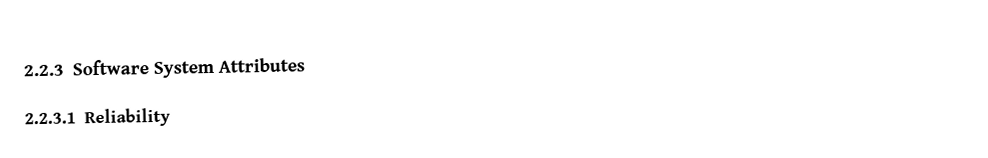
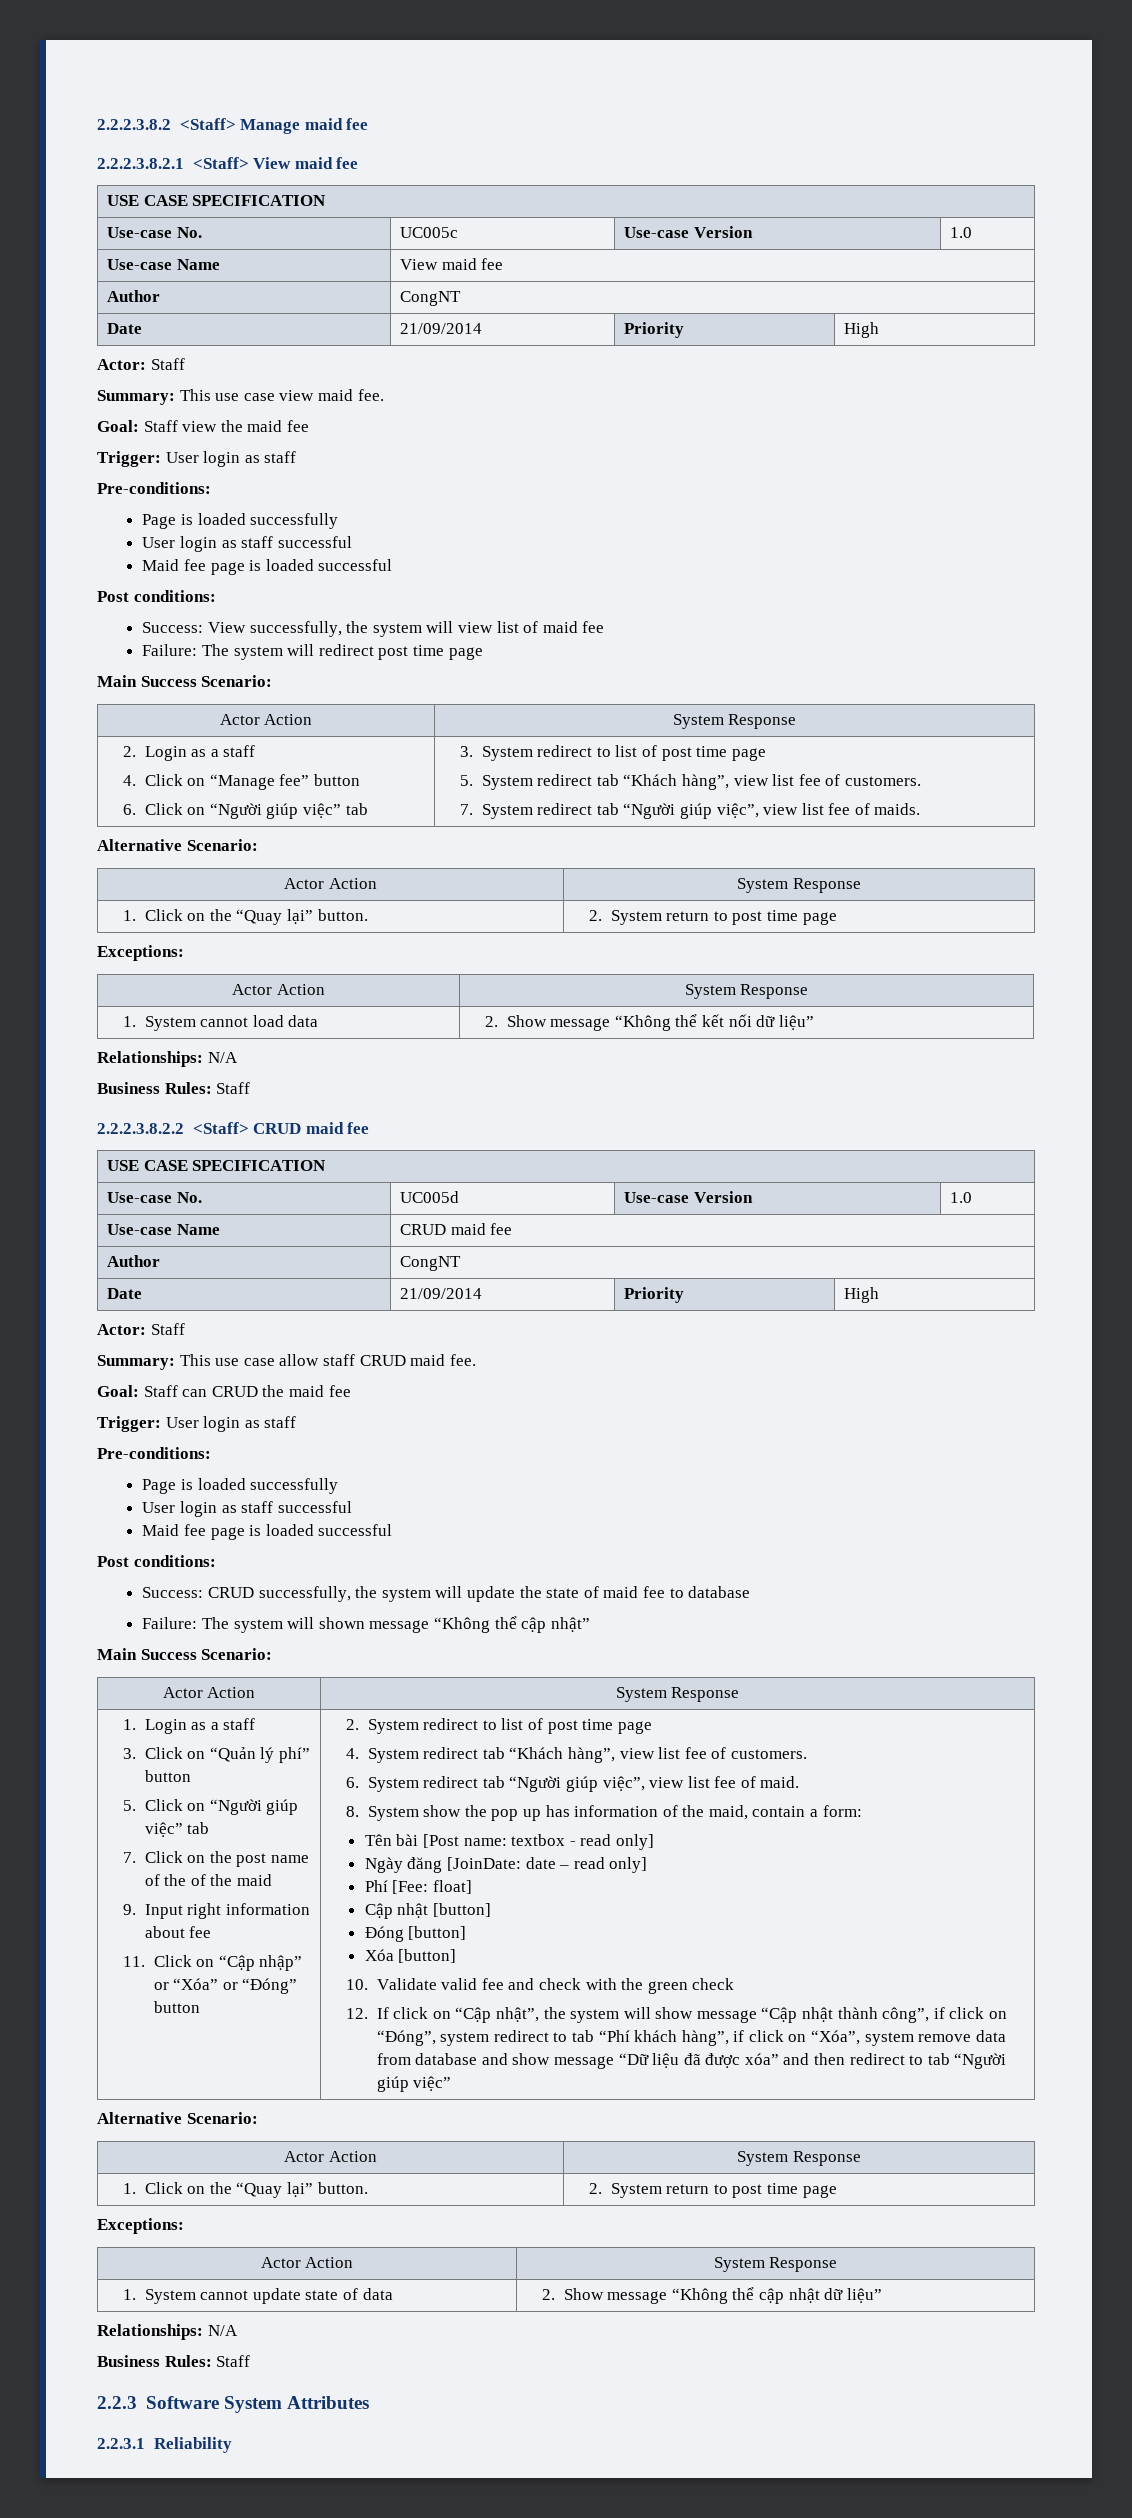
(23, 70) none -> [97,118,369,134] [97,157,359,169] [106,195,327,206] [106,227,202,238] [399,227,458,238] [623,226,753,238] [949,227,972,238] [106,259,220,270] [399,258,504,270] [106,290,160,302] [399,291,461,306] [106,323,142,334] [399,323,482,334] [623,322,684,338] [843,322,879,338] [97,358,185,370] [97,389,384,405] [97,420,309,432] [97,451,297,467] [97,482,211,494] [142,513,339,529] [142,536,352,552] [142,559,393,575] [97,590,216,602] [142,621,605,637] [142,644,483,660] [97,675,273,687] [219,714,313,725] [672,714,797,729] [123,745,256,761] [123,774,360,790] [123,803,368,819] [460,745,766,761] [460,774,921,790] [460,803,921,819] [97,839,258,851] [284,878,377,889] [737,878,861,893] [123,909,368,925] [589,910,837,925] [97,945,184,961] [232,984,325,995] [684,984,809,999] [123,1015,319,1031] [485,1014,814,1031] [97,1051,238,1067] [97,1082,251,1094] [97,1122,370,1134] [106,1160,327,1171] [106,1192,202,1203] [399,1191,459,1203] [623,1191,753,1203] [949,1192,972,1203] [106,1224,220,1235] [399,1223,513,1235] [106,1255,160,1267] [399,1256,461,1271] [106,1288,142,1299] [399,1288,482,1299] [623,1287,684,1303] [843,1287,879,1303] [97,1323,185,1335] [97,1354,476,1370] [97,1385,351,1397] [97,1416,297,1432] [97,1447,211,1459] [142,1478,339,1494] [142,1501,352,1517] [142,1524,393,1540] [97,1555,216,1567] [142,1586,751,1602] [142,1616,590,1633] [97,1648,273,1660] [162,1687,256,1698] [615,1687,740,1702] [123,1718,256,1734] [123,1747,310,1763] [144,1770,191,1782] [123,1799,299,1815] [144,1822,210,1837] [123,1851,309,1867] [144,1874,272,1886] [123,1903,310,1919] [144,1926,212,1938] [123,1955,303,1971] [153,1978,298,1994] [153,2001,200,2013] [346,1718,652,1734] [346,1747,807,1763] [346,1776,800,1792] [346,1805,862,1821] [364,1834,654,1850] [364,1857,648,1873] [364,1880,472,1894] [364,1903,491,1919] [364,1926,467,1942] [364,1949,457,1963] [346,1978,735,1994] [346,2007,1008,2023] [376,2030,1006,2046] [376,2053,1007,2069] [376,2076,452,2092] [97,2112,258,2124] [284,2151,377,2162] [737,2151,861,2166] [123,2182,368,2198] [589,2183,837,2198] [97,2218,184,2234] [260,2257,354,2268] [713,2257,838,2272] [123,2288,393,2304] [542,2287,882,2304] [97,2324,238,2340] [97,2355,251,2367] 2.2.2.3.8.2 <Staff> Manage maid fee // 2.2.2.3.8.2.1 <Staff> View maid fee // USE CASE SPECIFICATION // Use-case No. | UC005c | Use-case Version | 1.0 // Use-case Name | View maid fee // Author | CongNT // Date | 21/09/2014 | Priority | High // Actor: Staff // Summary: This use case view maid fee. // Goal: Staff view the maid fee // Trigger: User login as staff // Pre-conditions: // Page is loaded successfully // User login as staff successful // Maid fee page is loaded successful // Post conditions: // Success: View successfully, the system will view list of maid fee // Failure: The system will redirect post time page // Main Success Scenario: // Actor Action | System Response // 2. Login as a staff // 4. Click on “Manage fee” button // 6. Click on “Người giúp việc” tab | 3. System redirect to list of post time page // 5. System redirect tab “Khách hàng”, view list fee of customers. // 7. System redirect tab “Người giúp việc”, view list fee of maids. // Alternative Scenario: // Actor Action | System Response // 1. Click on the “Quay lại” button. | 2. System return to post time page // Exceptions: // Actor Action | System Response // 1. System cannot load data | 2. Show message “Không thể kết nối dữ liệu” // Relationships: N/A // Business Rules: Staff // 2.2.2.3.8.2.2 <Staff> CRUD maid fee // USE CASE SPECIFICATION // Use-case No. | UC005d | Use-case Version | 1.0 // Use-case Name | CRUD maid fee // Author | CongNT // Date | 21/09/2014 | Priority | High // Actor: Staff // Summary: This use case allow staff CRUD maid fee. // Goal: Staff can CRUD the maid fee // Trigger: User login as staff // Pre-conditions: // Page is loaded successfully // User login as staff successful // Maid fee page is loaded successful // Post conditions: // Success: CRUD successfully, the system will update the state of maid fee to database // Failure: The system will shown message “Không thể cập nhật” // Main Success Scenario: // Actor Action | System Response // 1. Login as a staff // 3. Click on “Quản lý phí” button // 5. Click on “Người giúp việc” tab // 7. Click on the post name of the of the maid // 9. Input right information about fee // 11. Click on “Cập nhập” or “Xóa” or “Đóng” button | 2. System redirect to list of post time page // 4. System redirect tab “Khách hàng”, view list fee of customers. // 6. System redirect tab “Người giúp việc”, view list fee of maid. // 8. System show the pop up has information of the maid, contain a form: // Tên bài [Post name: textbox - read only] // Ngày đăng [JoinDate: date – read only] // Phí [Fee: float] // Cập nhật [button] // Đóng [button] // Xóa [button] // 10. Validate valid fee and check with the green check // 12. If click on “Cập nhật”, the system will show message “Cập nhật thành công”, if click on “Đóng”, system redirect to tab “Phí khách hàng”, if click on “Xóa”, system remove data from database and show message “Dữ liệu đã được xóa” and then redirect to tab “Người giúp việc” // Alternative Scenario: // Actor Action | System Response // 1. Click on the “Quay lại” button. | 2. System return to post time page // Exceptions: // Actor Action | System Response // 1. System cannot update state of data | 2. Show message “Không thể cập nhật dữ liệu” // Relationships: N/A // Business Rules: Staff //

